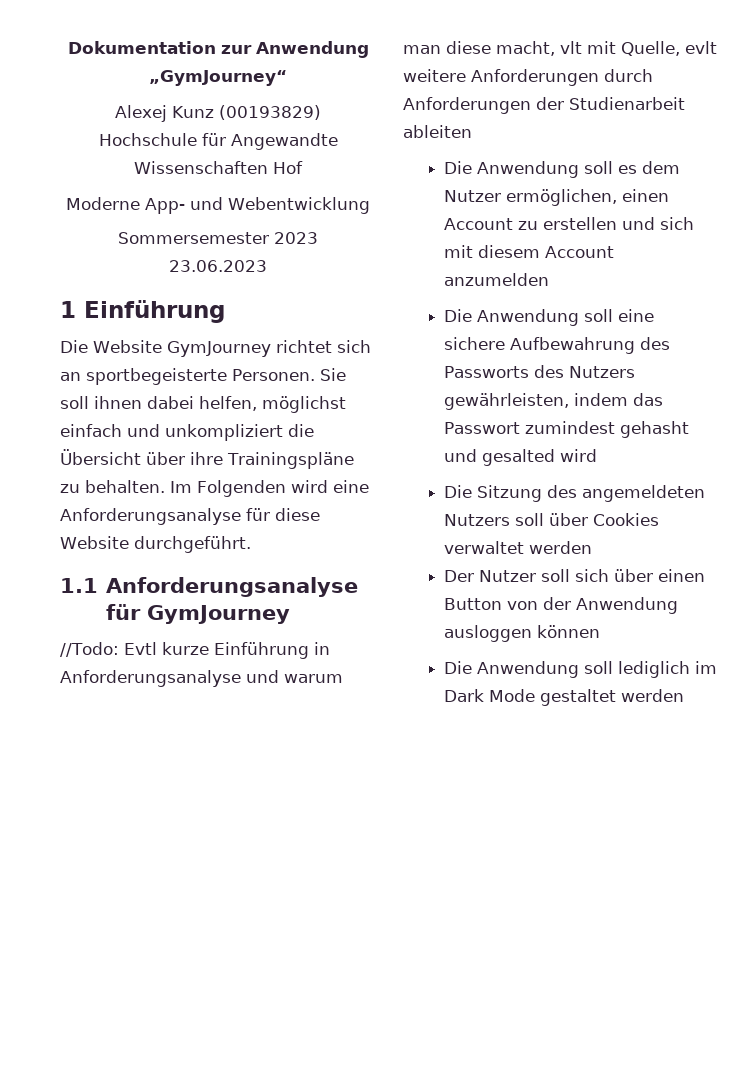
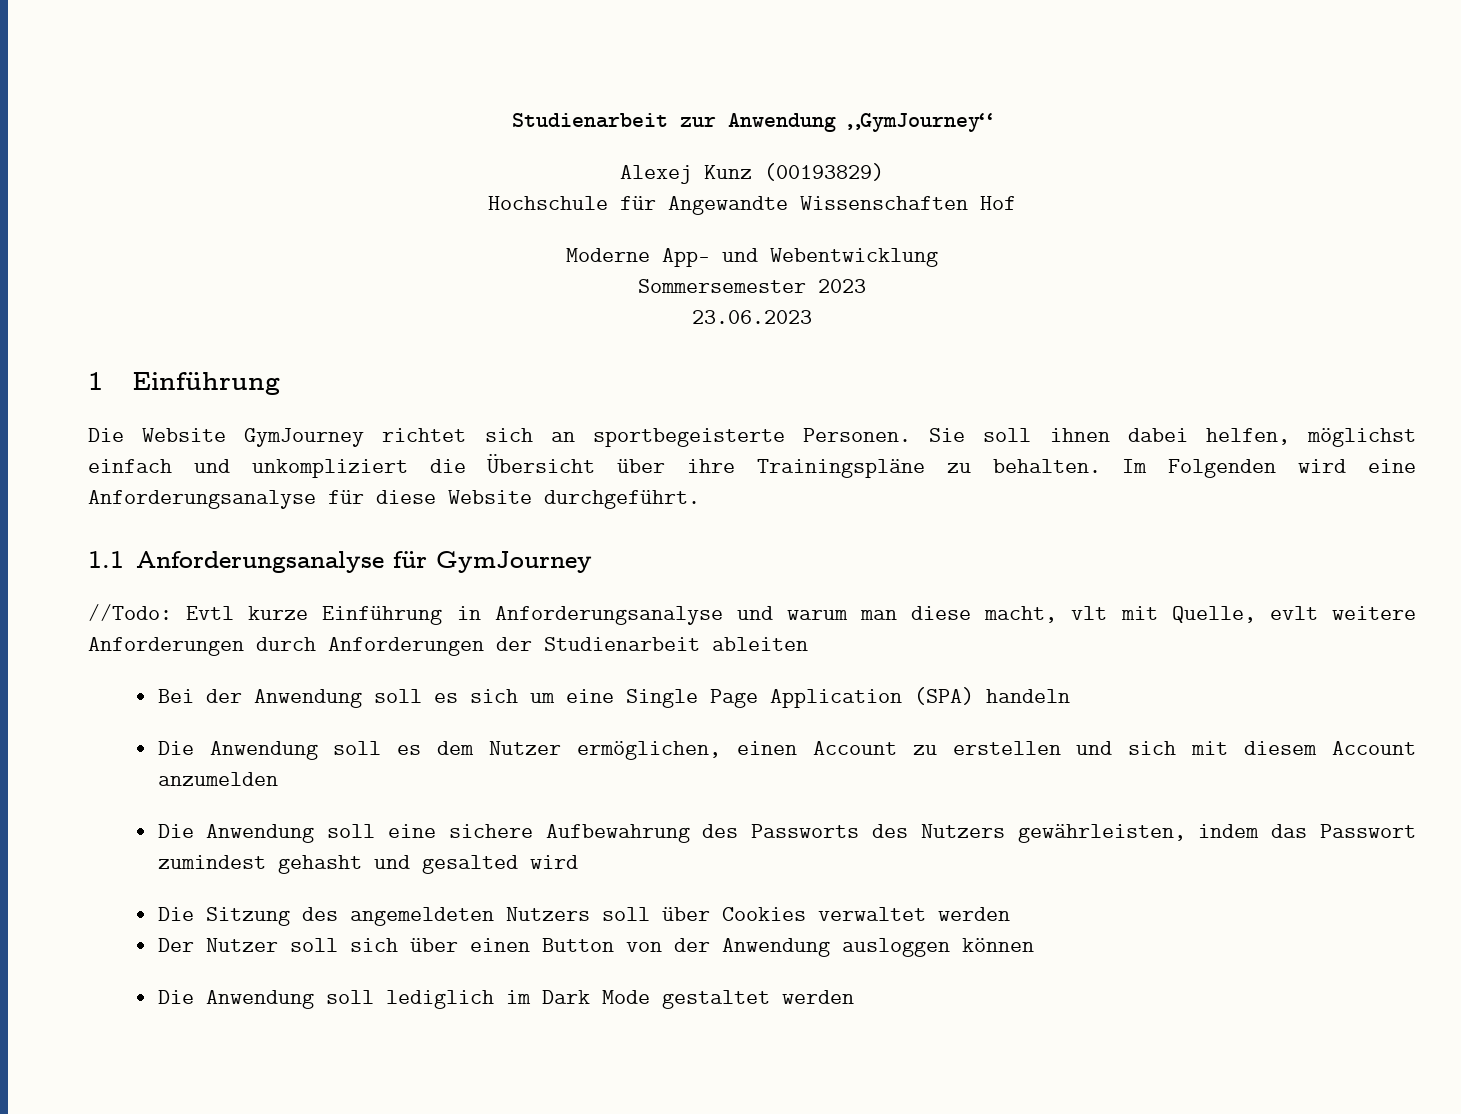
[67,41,216,54] Dokumentation -> [512,113,668,128] Studienarbeit
(472, 131) none -> [157,687,1070,708] // Bei der Anwendung soll es sich um eine Single Page Application (SPA) handeln

